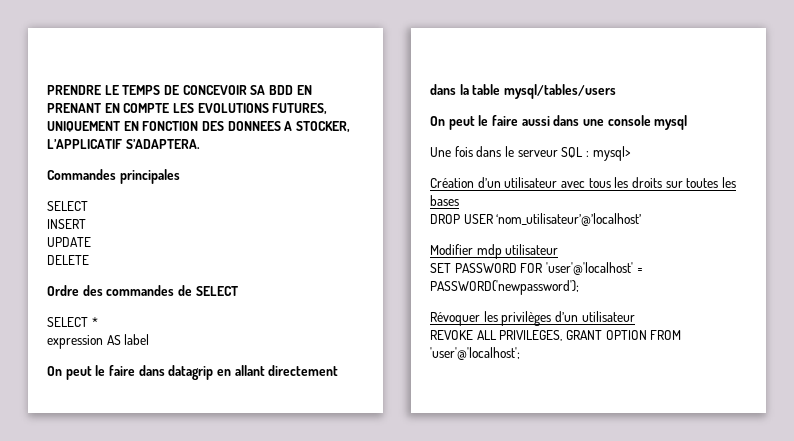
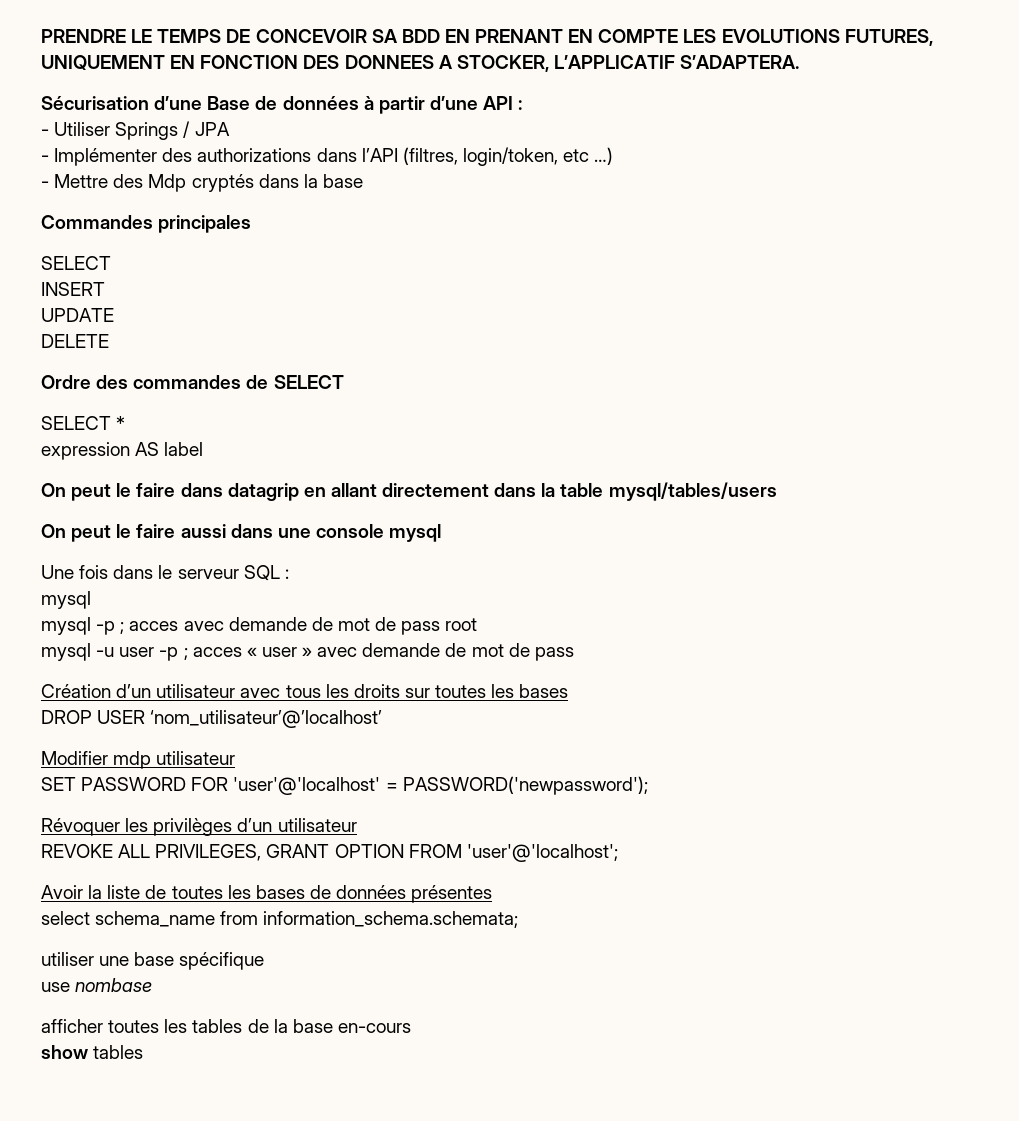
(200, 144) none -> [41,96,523,114] [41,121,230,140] [41,147,614,166] [41,174,363,192] // Sécurisation d’une Base de données à partir d’une API : // - Utiliser Springs / JPA // - Implémenter des authorizations dans l’API (filtres, login/token, etc …) // - Mettre des Mdp cryptés dans la base
[592,146,631,161] mysql> -> [41,591,91,609] [41,617,478,635] [41,643,574,661] // mysql // mysql -p ; acces avec demande de mot de pass root // mysql -u user -p ; acces « user » avec demande de mot de pass
(520, 353) none -> [41,885,493,903] [41,911,519,928] [41,952,265,970] [41,978,153,992] [41,1019,411,1033] [41,1045,144,1059] // Avoir la liste de toutes les bases de données présentes // select schema_name from information_schema.schemata; // utiliser une base spécifique // use nombase // afficher toutes les tables de la base en-cours // show tables

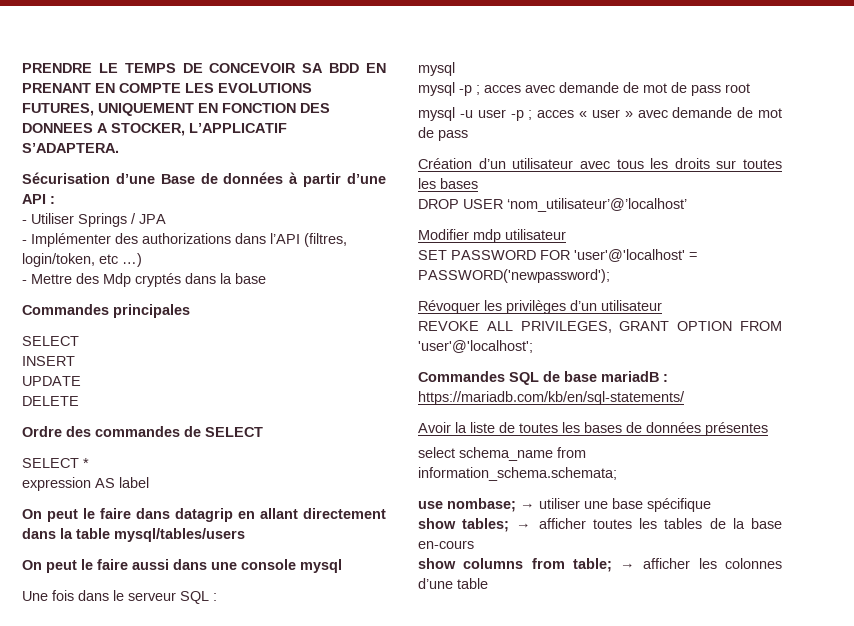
(618, 853) none -> [418,371,668,385] [418,391,685,405] // Commandes SQL de base mariadB : https://mariadb.com/kb/en/sql-statements/
(519, 919) none -> [418,498,535,512] use nombase; →
[41,978,153,992] use nombase // -> [418,518,532,532] show tables; →
[93,1045,144,1059] tables -> [463,558,782,572] [418,578,488,589] columns from table; → afficher les colonnes d’une table

